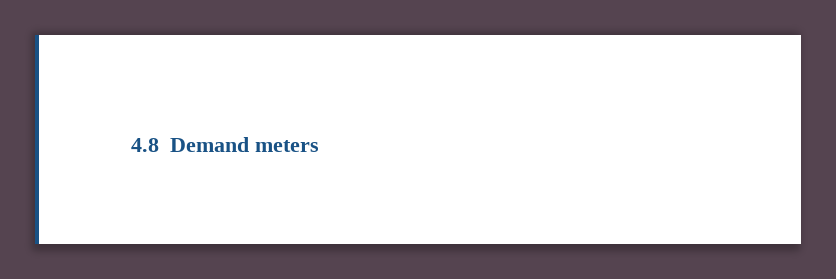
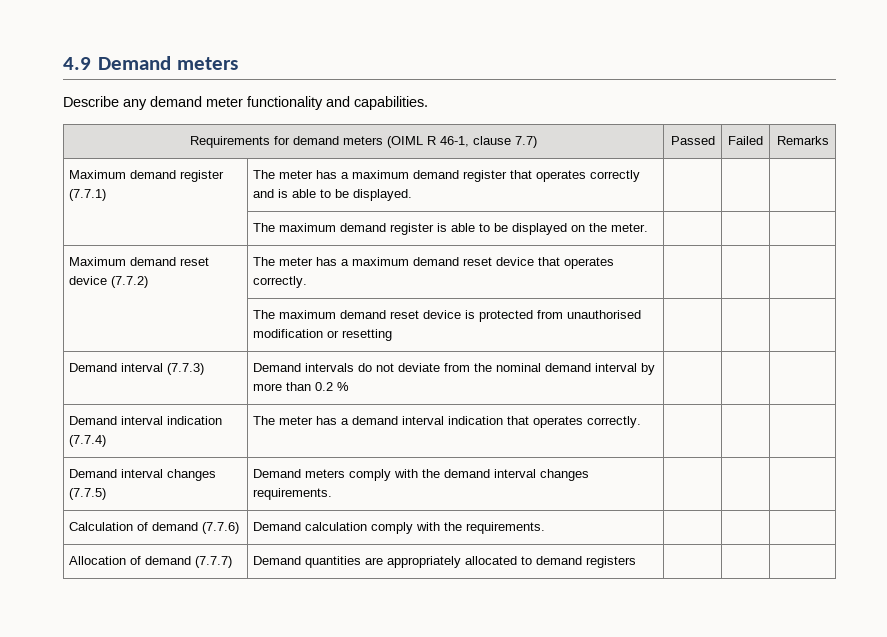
[131,137,319,152] 4.8 Demand meters -> [63,56,238,70] [63,96,428,110] [190,136,537,148] [670,136,715,145] [728,136,763,145] [776,136,829,145] [69,170,225,182] [69,189,107,201] [253,170,641,182] [253,189,413,201] [253,223,649,235] [69,257,210,266] [69,276,149,288] [253,257,615,269] [253,276,308,288] [253,310,642,322] [253,329,393,341] [69,363,205,375] [253,363,656,375] [253,382,350,391] [69,416,223,425] [69,435,107,447] [253,416,642,428] [69,469,217,481] [69,488,107,500] [253,469,590,481] [253,488,333,500] [69,522,240,534] [253,522,546,534] [69,556,233,568] [253,556,637,568] 4.9 Demand meters // Describe any demand meter functionality and capabilities. // Requirements for demand meters (OIML R 46-1, clause 7.7) | Passed | Failed | Remarks // Maximum demand register (7.7.1) | The meter has a maximum demand register that operates correctly and is able to be displayed. | | | // | The maximum demand register is able to be displayed on the meter. | | | // Maximum demand reset device (7.7.2) | The meter has a maximum demand reset device that operates correctly. | | | // | The maximum demand reset device is protected from unauthorised modification or resetting | | | // Demand interval (7.7.3) | Demand intervals do not deviate from the nominal demand interval by more than 0.2 % | | | // Demand interval indication (7.7.4) | The meter has a demand interval indication that operates correctly. | | | // Demand interval changes (7.7.5) | Demand meters comply with the demand interval changes requirements. | | | // Calculation of demand (7.7.6) | Demand calculation comply with the requirements. | | | // Allocation of demand (7.7.7) | Demand quantities are appropriately allocated to demand registers | | |

